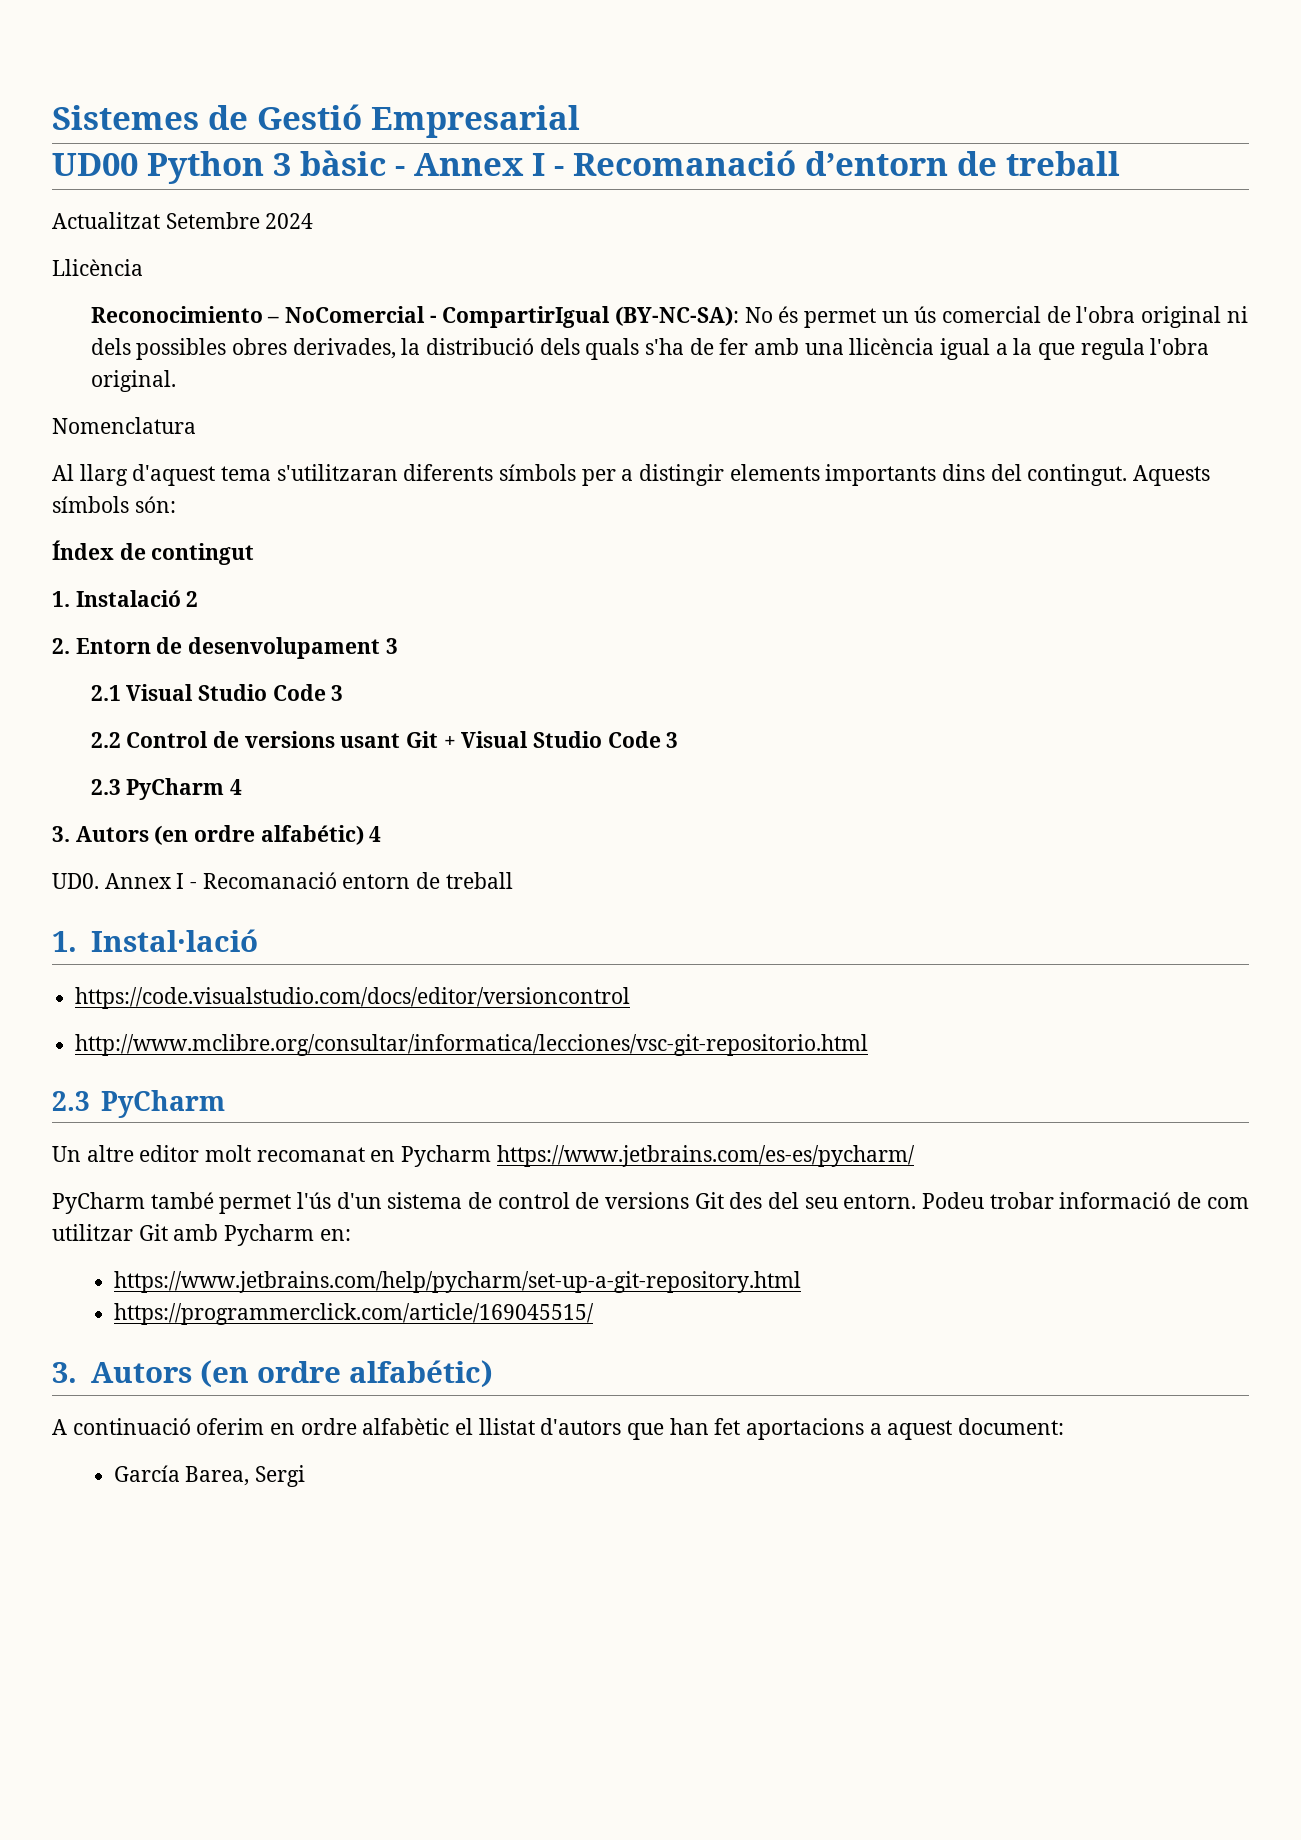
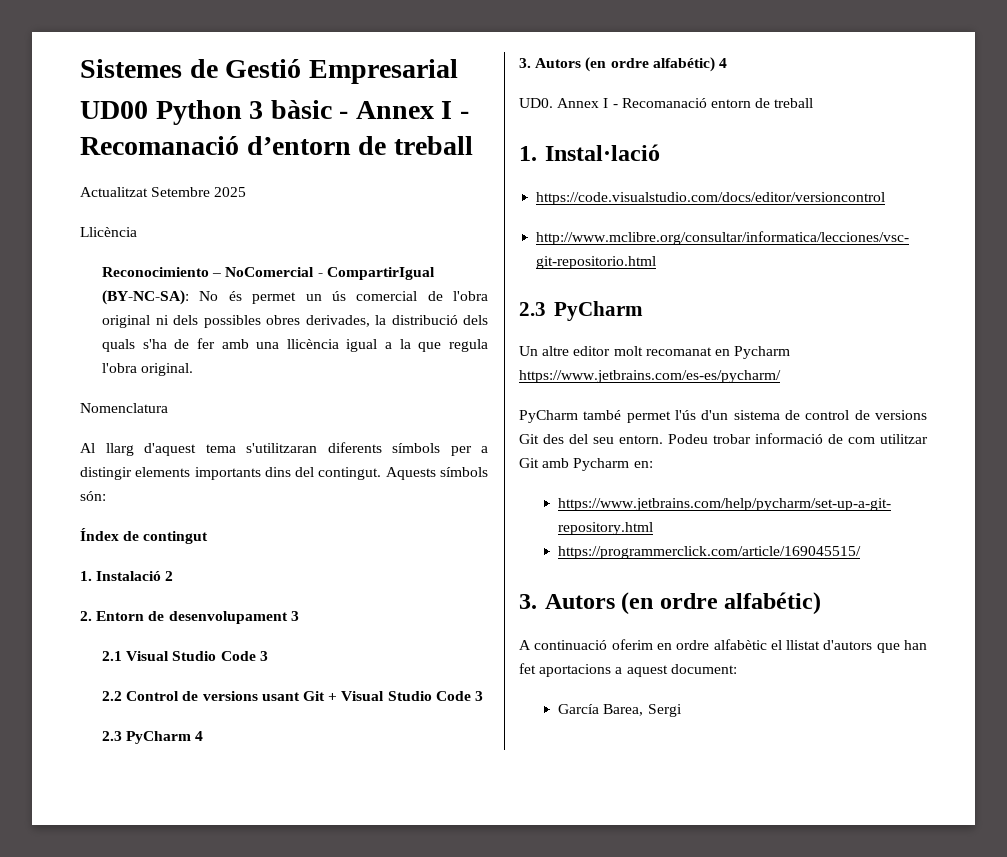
[265,213,314,229] 2024 -> [214,187,247,197] 2025

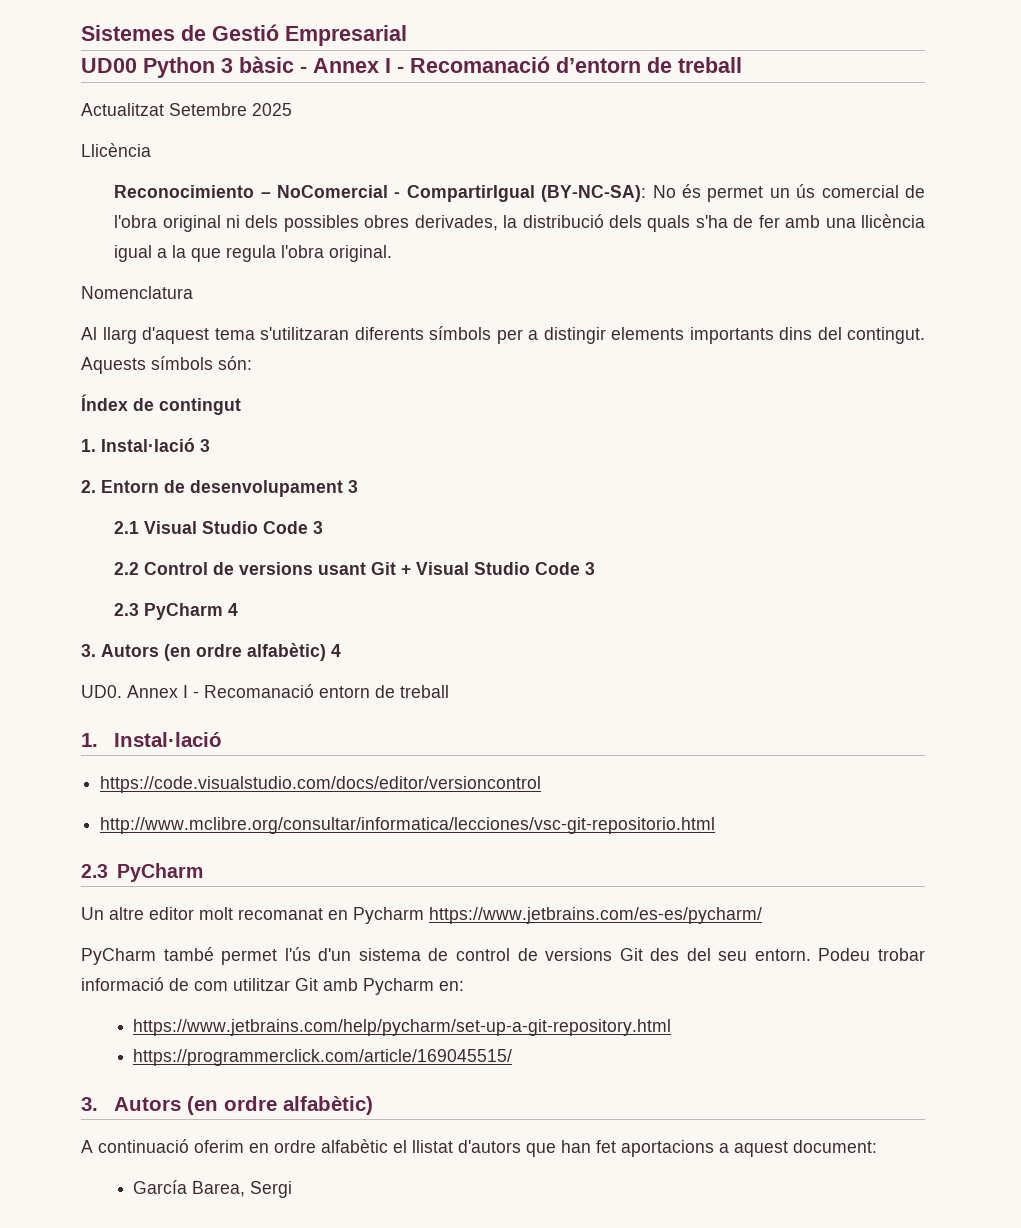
[96,571,174,581] Instalació 2 -> [101,438,210,452] Instal·lació 3
[652,57,715,72] alfabétic) -> [247,643,326,661] alfabètic)
[724,592,822,615] alfabétic) -> [283,1096,374,1115] alfabètic)

